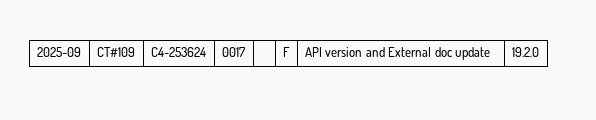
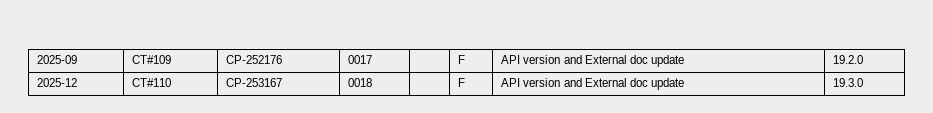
[150,47,206,57] C4-253624 -> [226,55,283,64] CP-252176
(539, 52) none -> [37,78,78,87] [132,78,172,87] [226,78,283,87] [348,78,373,87] [458,78,466,87] [501,78,684,90] [833,78,864,87] // 2025-12 | CT#110 | CP-253167 | 0018 | | F | API version and External doc update | 19.3.0

